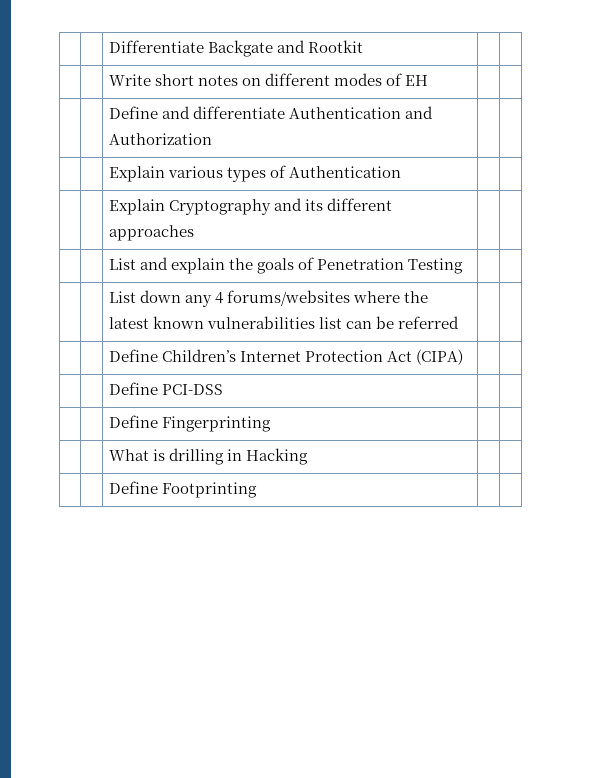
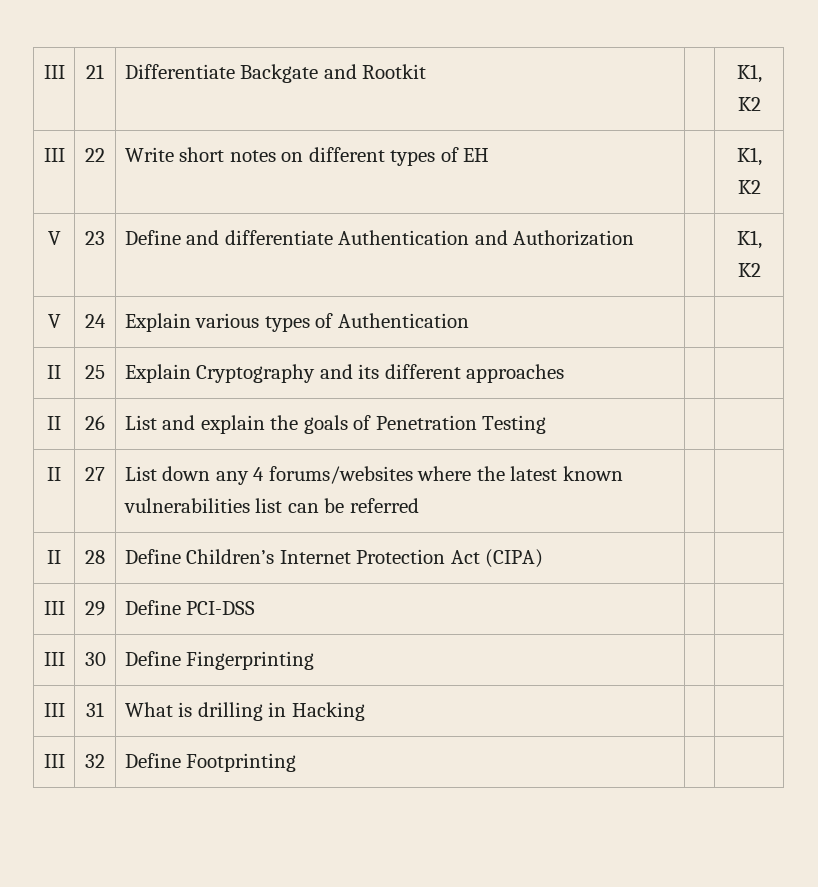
(109, 46) | -> [43,65,65,79] [86,64,104,79] III | 21
(364, 46) // | -> [736,64,762,83] [737,97,761,111] [43,148,65,162] [85,148,105,162] K1, K2 // III | 22
[334,73,383,86] modes -> [390,150,436,166] types
(429, 80) // | -> [736,147,762,166] [737,180,761,194] [47,231,61,245] [85,231,105,245] K1, K2 // V | 23
(213, 139) // | -> [736,230,762,249] [737,263,761,277] [47,314,61,328] [85,314,106,328] K1, K2 // V | 24
(402, 172) | -> [47,365,61,379] [85,365,105,379] II | 25
(195, 233) | -> [47,416,61,430] [85,415,105,430] II | 26
(464, 266) | -> [47,467,61,481] [85,467,105,481] II | 27
(460, 322) | -> [47,550,61,564] [85,550,105,564] II | 28
(464, 357) | -> [43,601,65,615] [85,601,105,616] III | 29
(224, 389) | -> [43,652,65,666] [84,652,106,666] III | 30
(272, 424) | -> [43,703,65,717] [86,702,104,717] III | 31
(309, 456) | -> [43,754,65,768] [85,754,105,768] III | 32

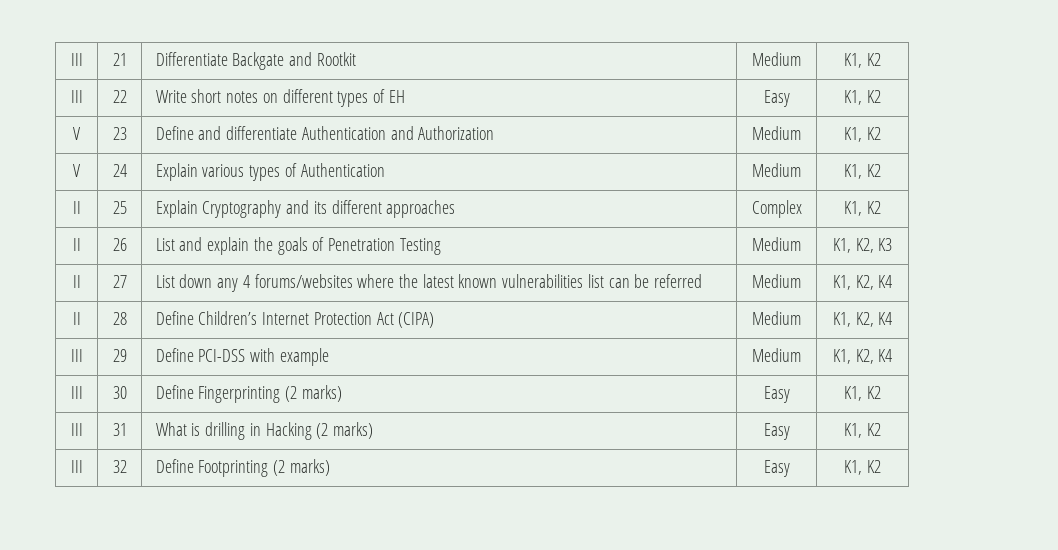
(427, 71) none -> [752,52,801,66] Medium
(490, 155) none -> [763,90,790,107] Easy
(635, 238) none -> [752,126,801,140] Medium
(469, 320) | -> [752,163,801,177] [844,164,881,179] Medium | K1, K2
(565, 373) | -> [751,200,802,218] [844,201,881,216] Complex | K1, K2
(547, 424) | -> [752,237,801,251] [832,238,893,253] Medium | K1, K2, K3
(419, 505) | -> [752,274,801,288] [832,275,893,290] Medium | K1, K2, K4
(544, 558) | -> [752,311,801,325] [832,312,893,327] Medium | K1, K2, K4
(256, 608) | | -> [250,348,329,366] [752,348,801,362] [832,349,893,364] with example | Medium | K1, K2, K4
(315, 660) | | -> [285,385,342,402] [763,386,790,403] [844,386,881,401] (2 marks) | Easy | K1, K2
(365, 711) | | -> [316,422,373,439] [763,423,790,440] [844,423,881,438] (2 marks) | Easy | K1, K2
(297, 762) | | -> [273,459,330,476] [763,460,790,477] [844,460,881,475] (2 marks) | Easy | K1, K2

